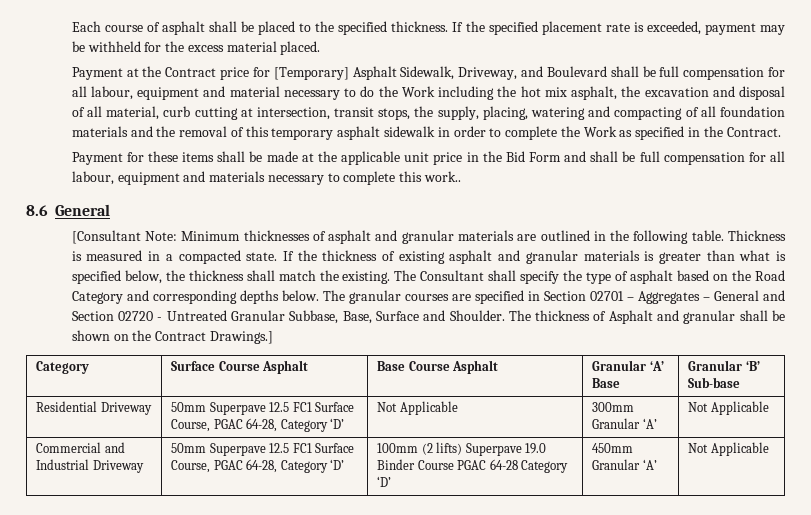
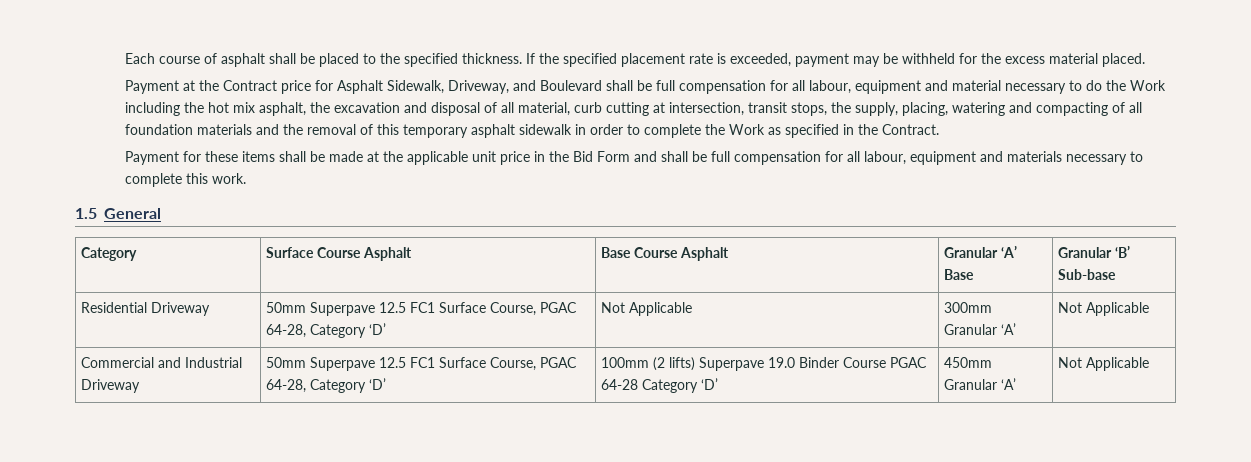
[273,67,349,80] [Temporary] -> (334, 85) none
[423,171,461,182] [26,204,110,216] [71,230,787,244] [71,250,787,264] [71,270,785,284] [71,290,786,304] [71,310,785,324] [71,330,273,344] work.. // 8.6 General // [Consultant Note: Minimum thicknesses of asphalt and granular materials are outlined in the following table. Thickness is measured in a compacted state. If the thickness of existing asphalt and granular materials is greater than what is specified below, the thickness shall match the existing. The Consultant shall specify the type of asphalt based on the Road Category and corresponding depths below. The granular courses are specified in Section 02701 – Aggregates – General and Section 02720 - Untreated Granular Subbase, Base, Surface and Shoulder. The thickness of Asphalt and granular shall be shown on the Contract Drawings.] -> [212,173,247,184] [75,208,161,219] work. // 1.5 General

